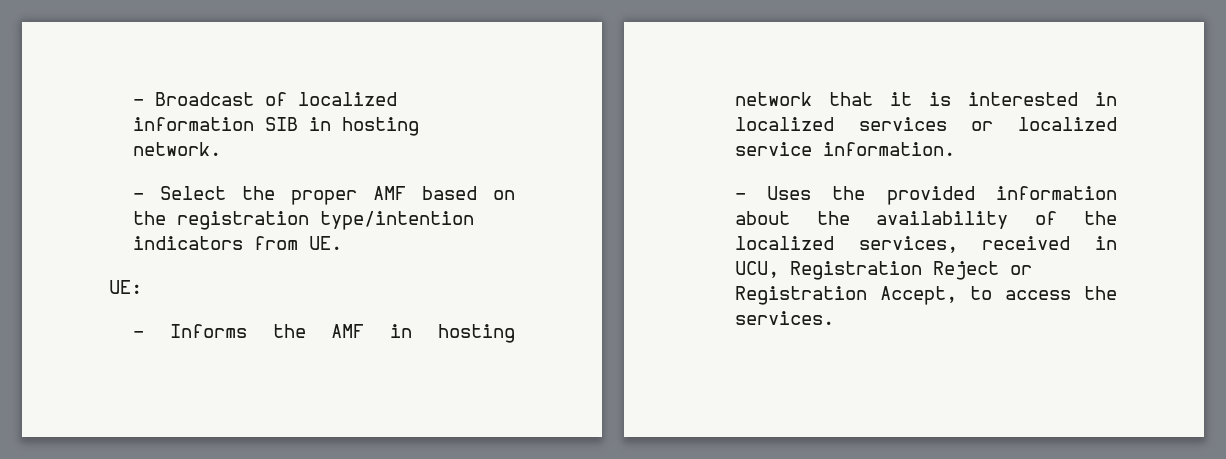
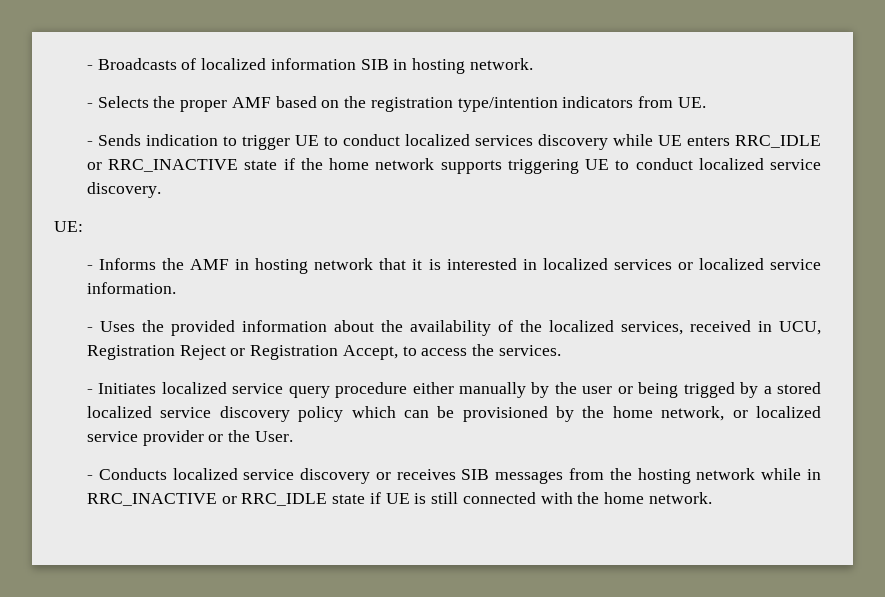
[132,92,254,106] - Broadcast -> [86,58,177,70] - Broadcasts
[159,186,226,200] Select -> [97,96,149,108] Selects
(342, 243) none -> [86,134,821,150] [86,158,821,174] [86,182,161,198] // - Sends indication to trigger UE to conduct localized services discovery while UE enters RRC_IDLE or RRC_INACTIVE state if the home network supports triggering UE to conduct localized service discovery.
(834, 318) none -> [86,382,822,398] [86,406,822,422] [86,430,293,446] [86,468,821,484] [86,492,712,506] // - Initiates localized service query procedure either manually by the user or being trigged by a stored localized service discovery policy which can be provisioned by the home network, or localized service provider or the User. // - Conducts localized service discovery or receives SIB messages from the hosting network while in RRC_INACTIVE or RRC_IDLE state if UE is still connected with the home network.

